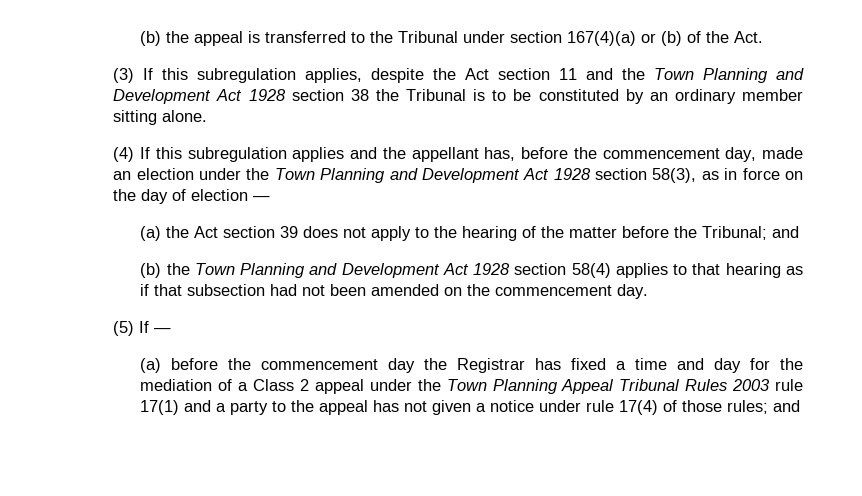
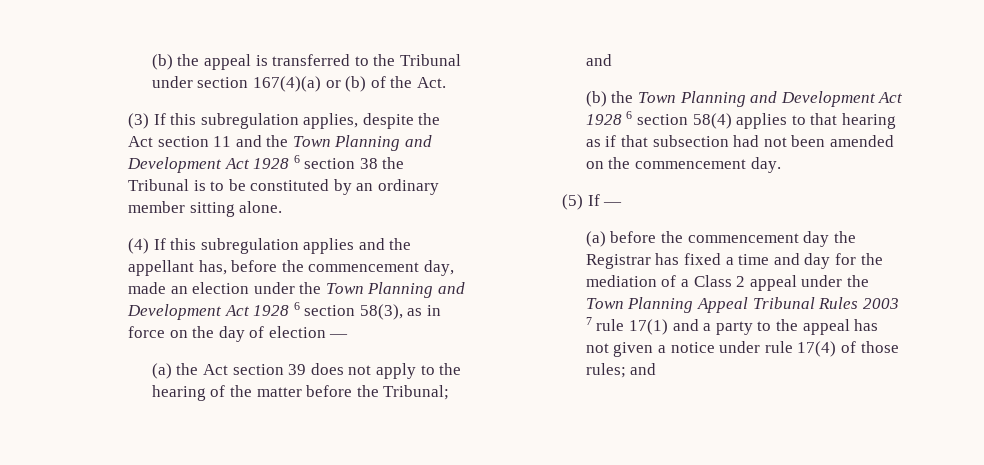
(286, 95) none -> [293,155,300,163] 6
(591, 174) none -> [293,302,300,310] 6
(511, 269) none -> [626,111,633,119] 6
(771, 385) none -> [585,317,592,325] 7

